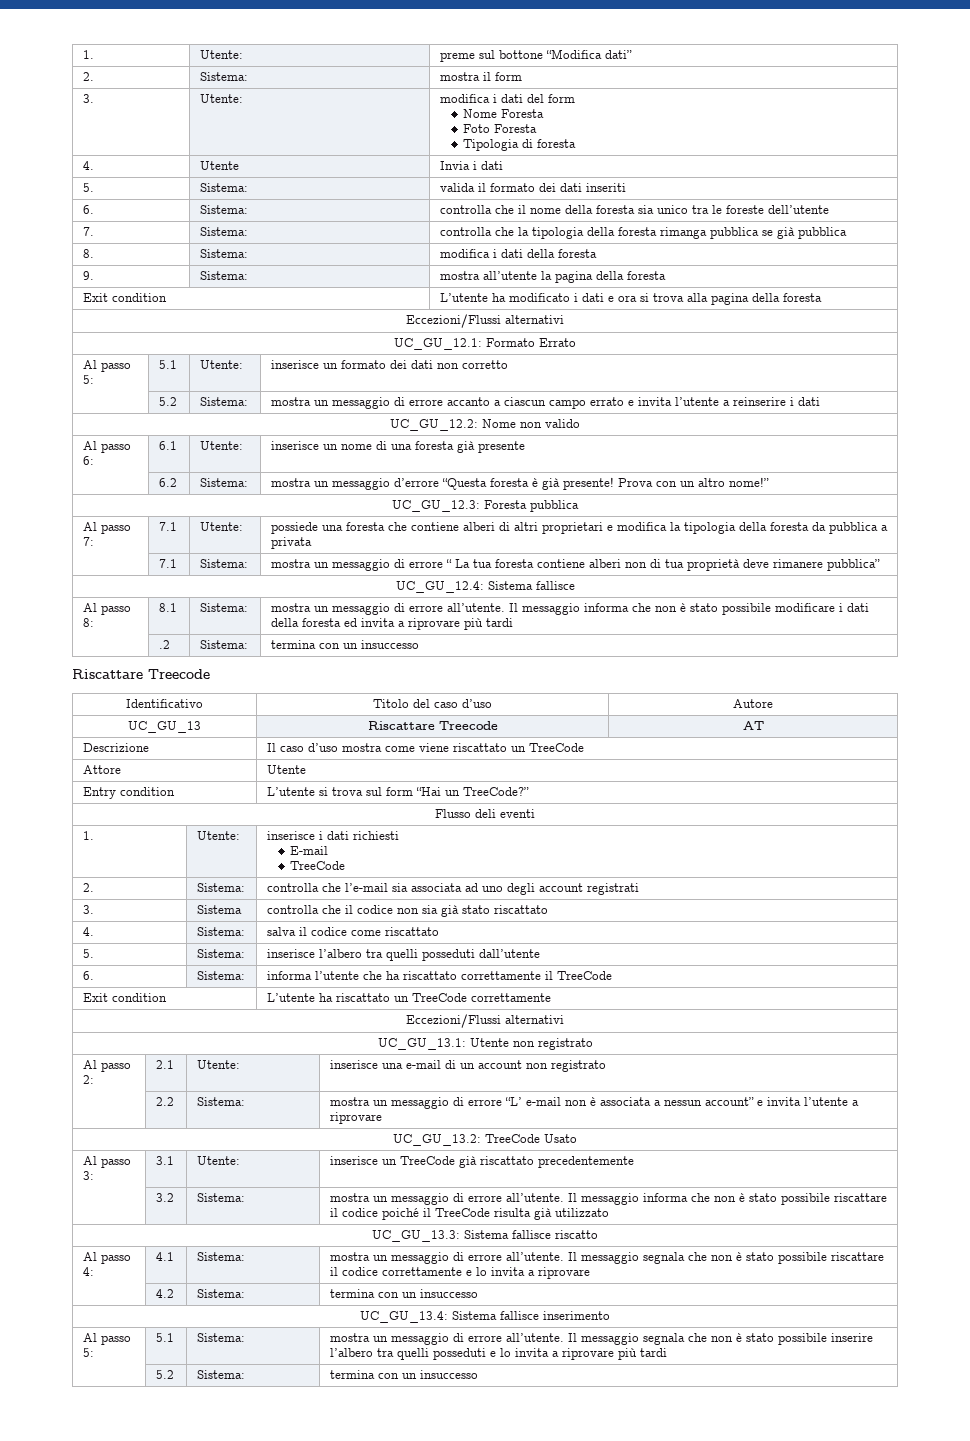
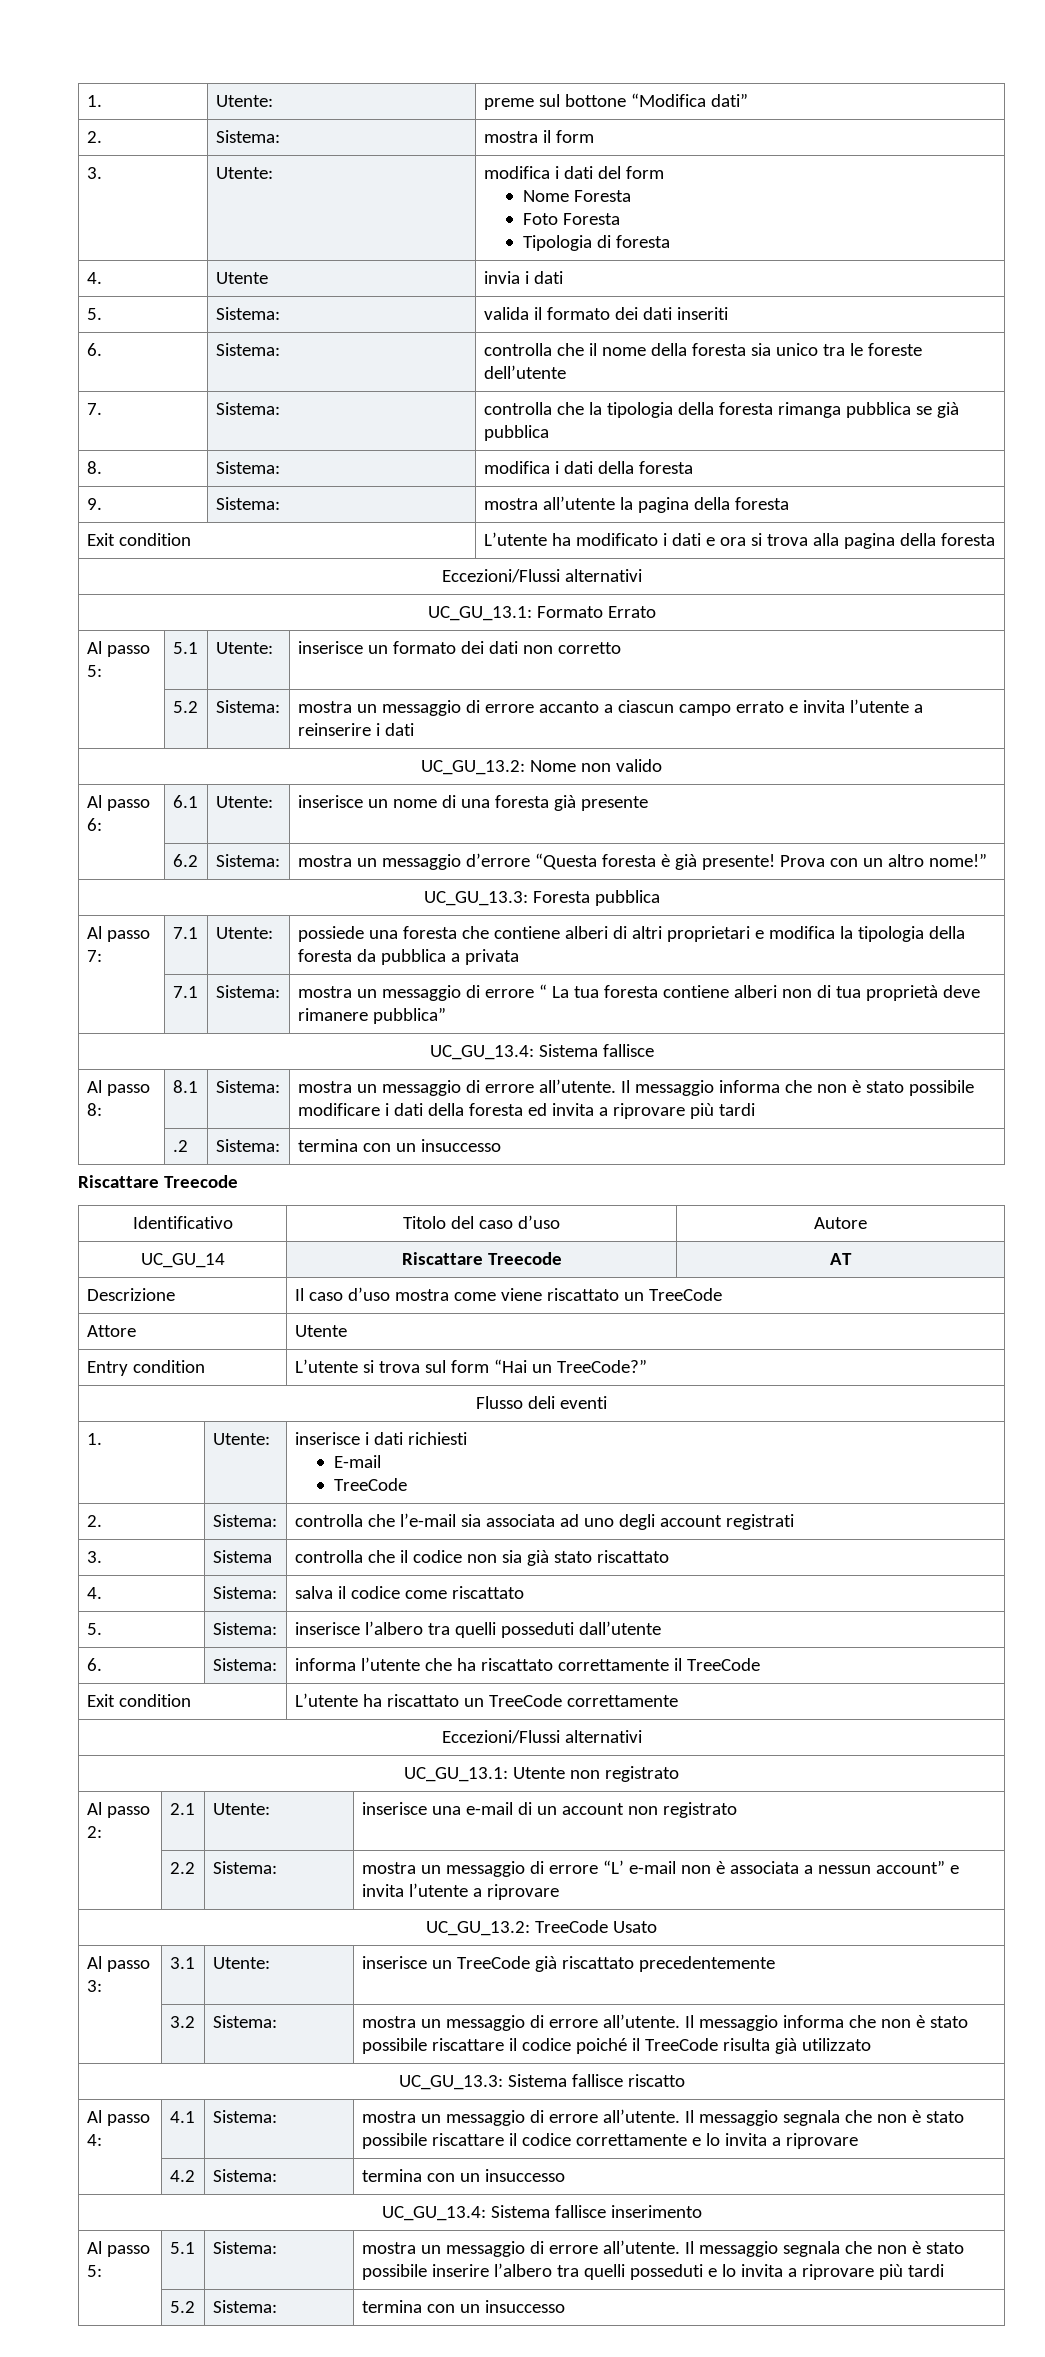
[439,161,470,170] Invia -> [483,271,520,284] invia
[394,338,482,350] UC_GU_12.1: -> [427,606,532,621] UC_GU_13.1:
[390,419,478,431] UC_GU_12.2: -> [421,760,526,775] UC_GU_13.2:
[392,500,480,512] UC_GU_12.3: -> [423,891,528,906] UC_GU_13.3:
[395,581,484,593] UC_GU_12.4: -> [429,1045,534,1060] UC_GU_13.4:
[128,721,201,733] UC_GU_13 -> [140,1253,225,1268] UC_GU_14

